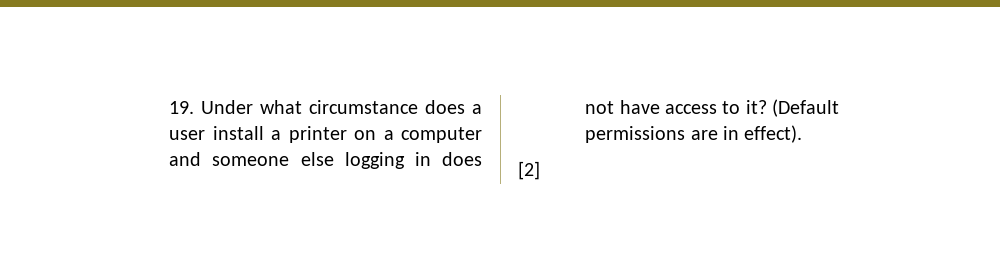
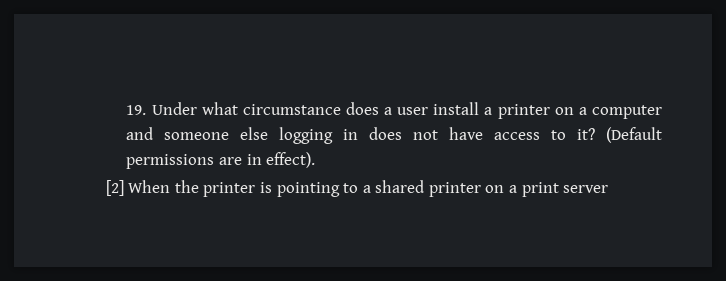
(540, 170) none -> [128,180,609,197] When the printer is pointing to a shared printer on a print server

